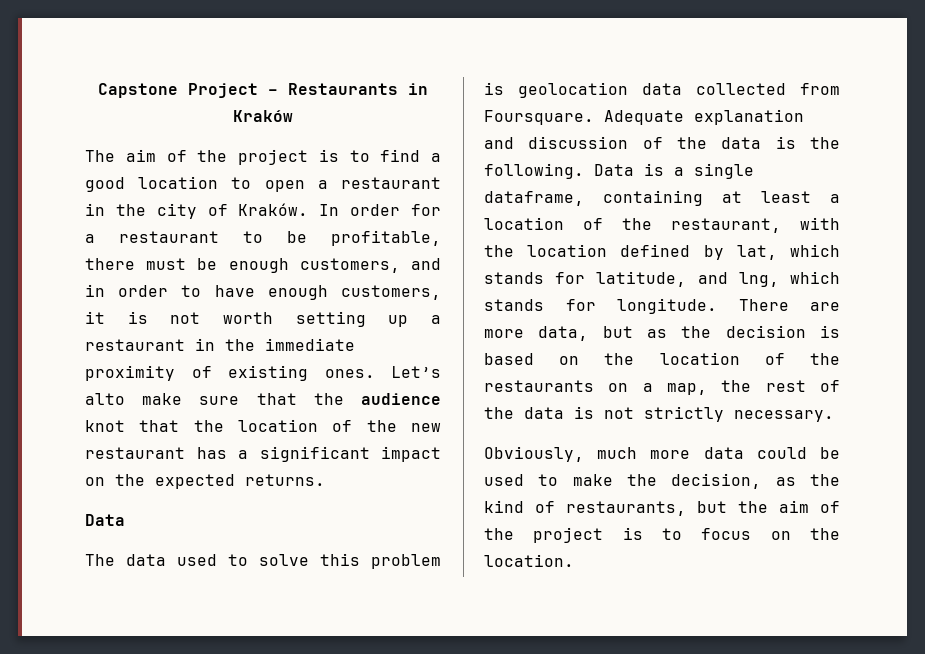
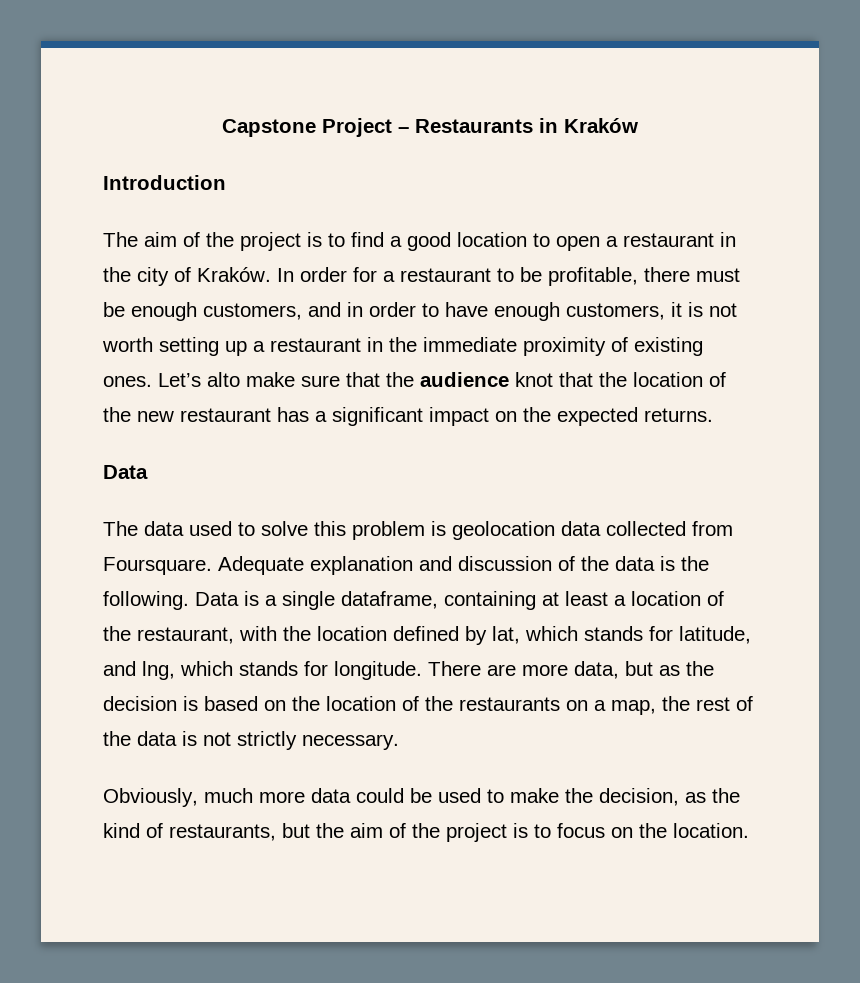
(293, 116) none -> [103,175,226,190] // Introduction

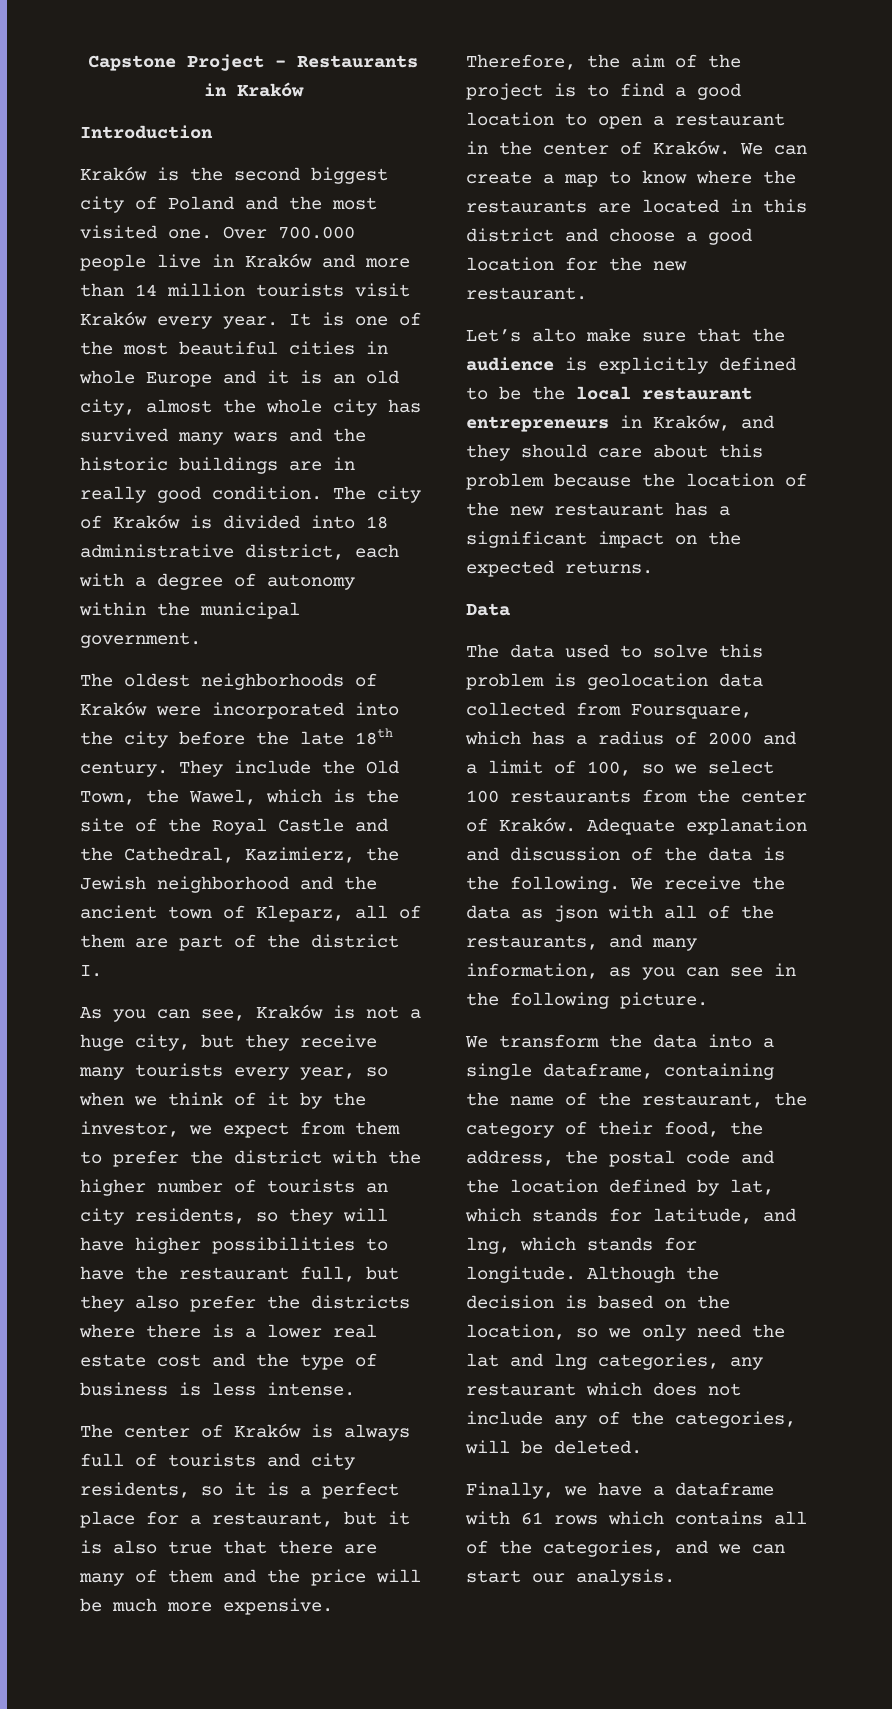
[103,232,138,247] The -> [80,166,388,184] [80,196,377,213] [80,225,355,239] [80,253,410,271] [80,283,410,297] [80,311,421,329] [80,341,388,355] [79,370,399,387] [80,399,421,416] [80,428,366,445] [80,457,355,474] [80,486,421,503] [80,514,388,529] [80,544,399,560] [79,573,355,590] [79,602,300,619] [80,632,201,648] [80,673,377,690] [80,701,399,719] [80,728,393,748] [80,760,399,777] [80,789,399,805] [80,818,388,835] [80,847,399,863] [80,876,377,893] [80,905,421,922] [80,934,399,951] [80,965,102,977] [80,1004,421,1022] [80,1034,377,1051] [79,1063,388,1080] [79,1092,366,1109] [80,1121,400,1138] [80,1150,421,1167] [80,1179,388,1196] [80,1208,388,1225] [80,1237,388,1254] [80,1266,399,1282] [80,1295,410,1312] [79,1324,377,1338] [80,1353,377,1370] [80,1382,355,1396] [80,1423,410,1441] [80,1453,355,1470] [80,1482,399,1499] [80,1511,410,1528] [80,1540,377,1554] [79,1569,421,1586] [80,1598,333,1615] [466,54,620,70] Kraków is the second biggest city of Poland and the most visited one. Over 700.000 people live in Kraków and more than 14 million tourists visit Kraków every year. It is one of the most beautiful cities in whole Europe and it is an old city, almost the whole city has survived many wars and the historic buildings are in really good condition. The city of Kraków is divided into 18 administrative district, each with a degree of autonomy within the municipal government. // The oldest neighborhoods of Kraków were incorporated into the city before the late 18th century. They include the Old Town, the Wawel, which is the site of the Royal Castle and the Cathedral, Kazimierz, the Jewish neighborhood and the ancient town of Kleparz, all of them are part of the district I. // As you can see, Kraków is not a huge city, but they receive many tourists every year, so when we think of it by the investor, we expect from them to prefer the district with the higher number of tourists an city residents, so they will have higher possibilities to have the restaurant full, but they also prefer the districts where there is a lower real estate cost and the type of business is less intense. // The center of Kraków is always full of tourists and city residents, so it is a perfect place for a restaurant, but it is also true that there are many of them and the price will be much more expensive. Therefore, the
[137,267,740,286] [103,302,737,321] [102,337,703,356] [103,376,152,387] city of Kraków. In order for a restaurant to be profitable, there must be enough customers, and in order to have enough customers, it is not worth setting up a restaurant in the immediate proximity of existing ones. -> [543,140,807,155] [466,170,796,187] [466,199,807,213] [466,228,752,245] [466,257,687,271] [466,287,587,300] center of Kraków. We can create a map to know where the restaurants are located in this district and choose a good location for the new restaurant. //
[515,372,593,387] knot that -> [565,357,796,374] [466,386,752,400] [466,414,774,432] [466,444,763,461] [466,473,631,490] is explicitly defined to be the local restaurant entrepreneurs in Kraków, and they should care about this problem because
[103,557,212,575] Foursquare. -> [631,704,752,719] [465,731,796,745] [466,760,774,776] [466,789,807,803] [466,817,576,832] Foursquare, which has a radius of 2000 and a limit of 100, so we select 100 restaurants from the center of Kraków.
[195,591,724,610] [103,626,277,644] Data is a single dataframe, containing at least a location of the restaurant, with -> [630,876,785,890] [466,905,774,922] [466,934,697,951] [466,963,796,980] [466,992,708,1009] [465,1034,774,1048] [466,1063,774,1080] [466,1092,807,1108] [466,1121,763,1138] [466,1150,774,1167] We receive the data as json with all of the restaurants, and many information, as you can see in the following picture. // We transform the data into a single dataframe, containing the name of the restaurant, the category of their food, the address, the postal code and
[428,661,680,679] There are more data, but as -> [587,1266,675,1283] Although
[326,696,753,715] [103,731,399,750] [103,788,740,807] [103,823,749,842] location of the restaurants on a map, the rest of the data is not strictly necessary. // Obviously, much more data could be used to make the decision, as the kind of restaurants, but the aim of the project is to focus on the location. -> [466,1324,785,1341] [466,1353,763,1370] [466,1382,741,1396] [466,1411,796,1428] [465,1440,642,1454] [466,1482,774,1499] [465,1511,807,1525] [466,1540,785,1557] [466,1569,675,1586] location, so we only need the lat and lng categories, any restaurant which does not include any of the categories, will be deleted. // Finally, we have a dataframe with 61 rows which contains all of the categories, and we can start our analysis.

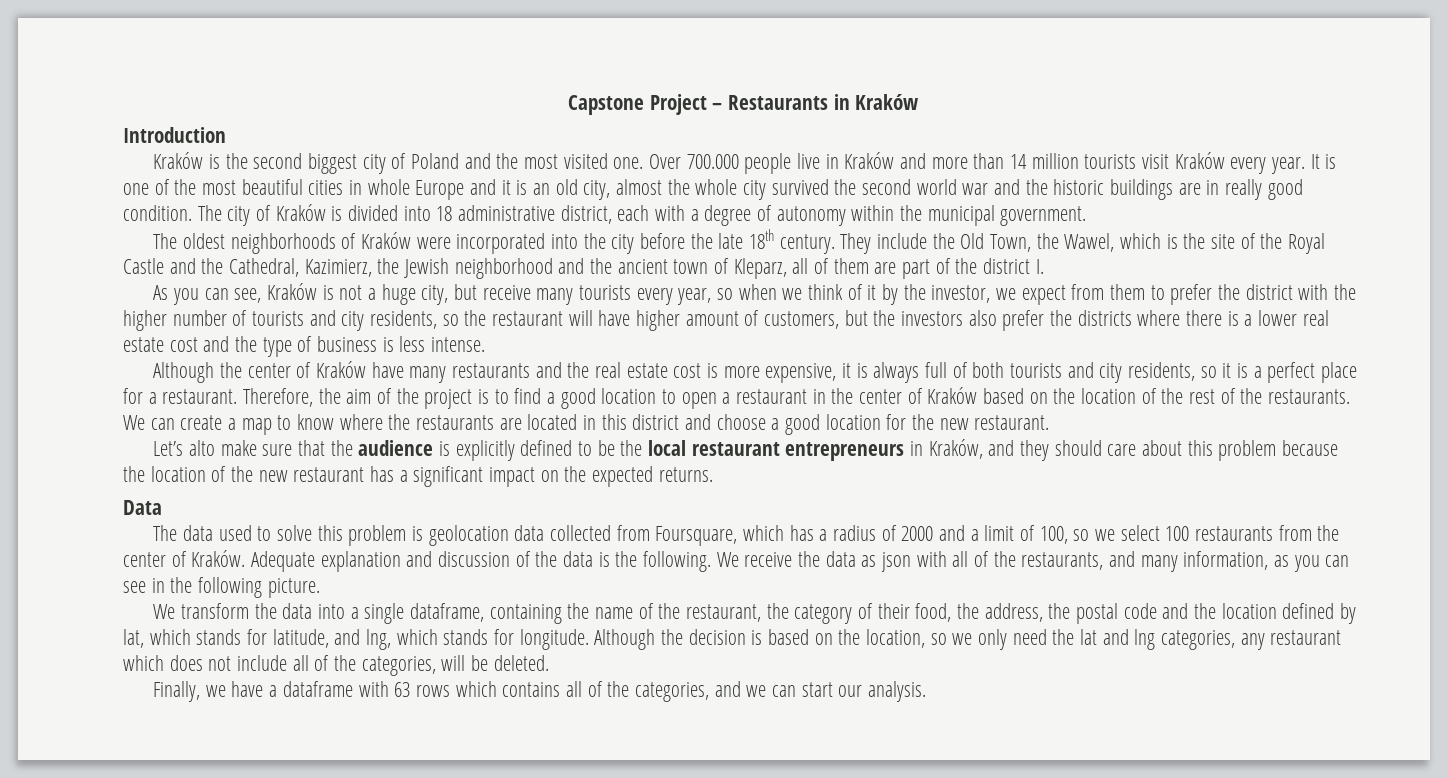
[388,399,421,413] [80,428,278,445] has survived many wars -> [771,179,989,195] survived the second world war
[245,1034,289,1051] they -> (477, 292) none
[366,1183,388,1193] [80,1208,333,1225] an city residents, so they -> [309,310,564,331] and city residents, so the restaurant
[212,1237,388,1254] [80,1266,399,1282] [80,1295,124,1312] possibilities to have the restaurant full, but they -> [685,310,964,329] amount of customers, but the investors
[80,1423,301,1438] The center of Kraków -> [153,361,851,383] Although the center of Kraków have many restaurants and the real estate cost is more expensive, it
(157, 1460) none -> [972,362,1005,378] both
[212,1511,410,1527] [80,1540,377,1554] [79,1569,421,1586] [80,1598,333,1615] restaurant, but it is also true that there are many of them and the price will be much more expensive. -> [162,389,238,404] restaurant.
[653,140,730,155] Kraków. -> [927,387,1351,404] Kraków based on the location of the rest of the restaurants.
[554,1415,587,1428] any -> [292,655,309,671] all
[521,1512,543,1525] 61 -> [394,682,411,697] 63

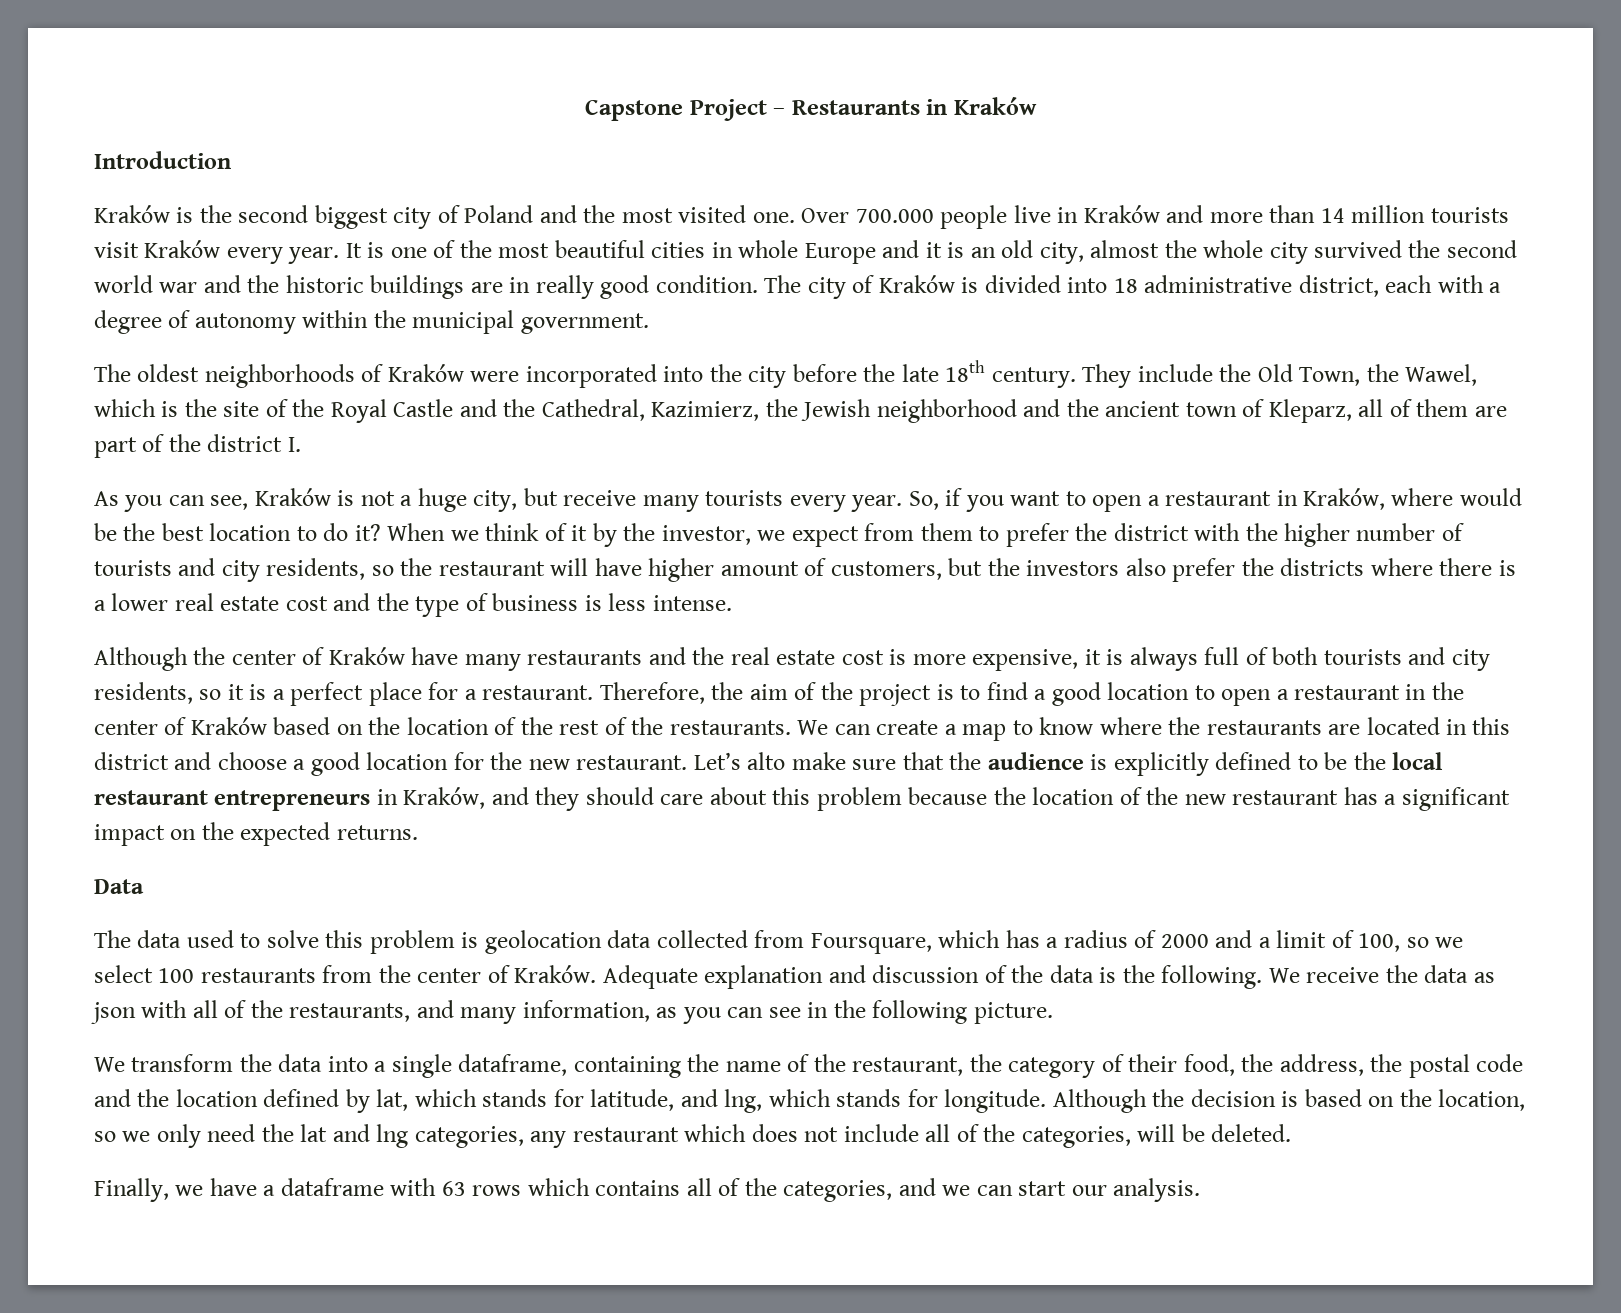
[677,284,777,305] year, so when -> [851,488,1522,512] [94,523,446,541] year. So, if you want to open a restaurant in Kraków, where would be the best location to do it? When
(1050, 422) // -> (688, 762) none

